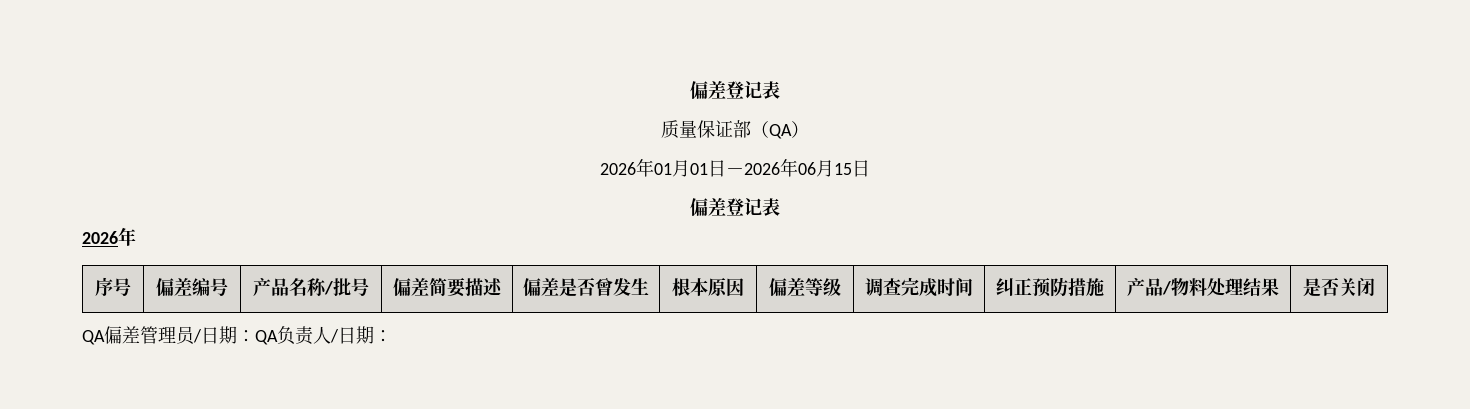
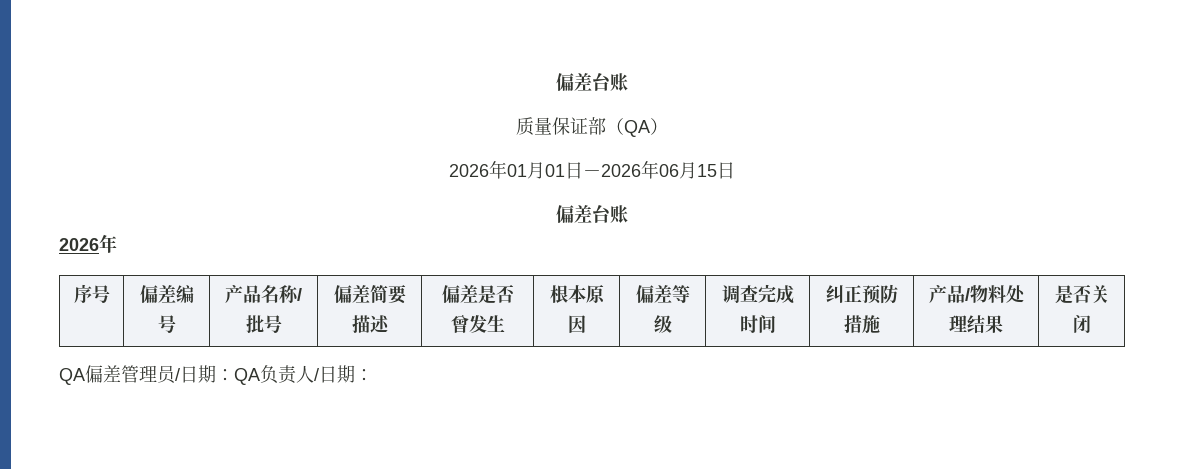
[690,81,780,99] 偏差登记表 -> [556,72,628,91] 偏差台账
[726,198,780,216] 登记表 -> [592,204,628,223] 台账

